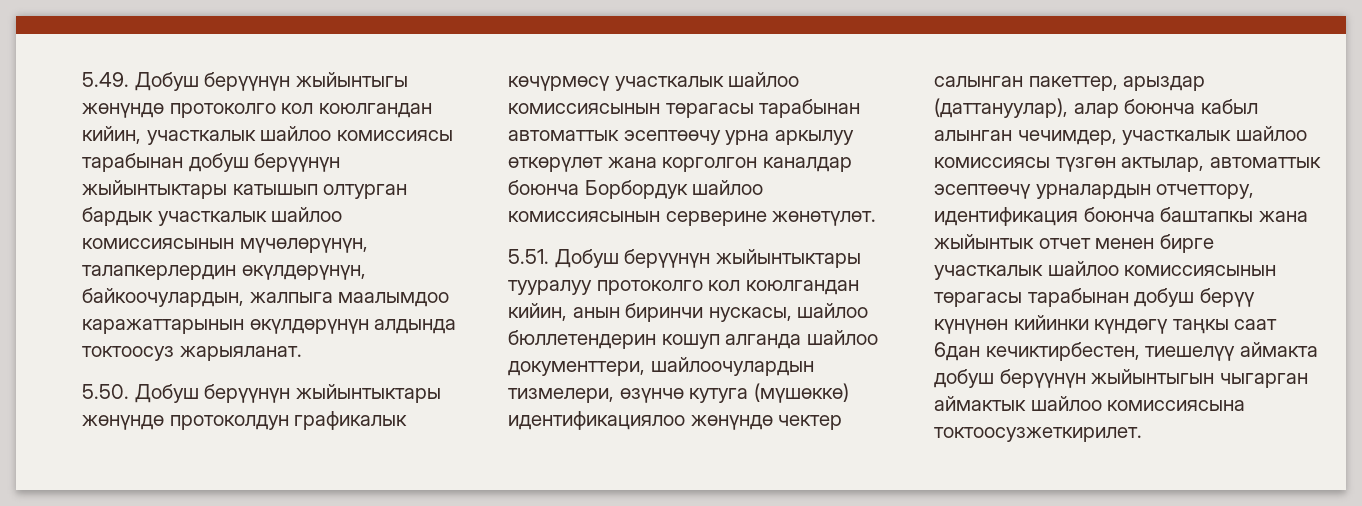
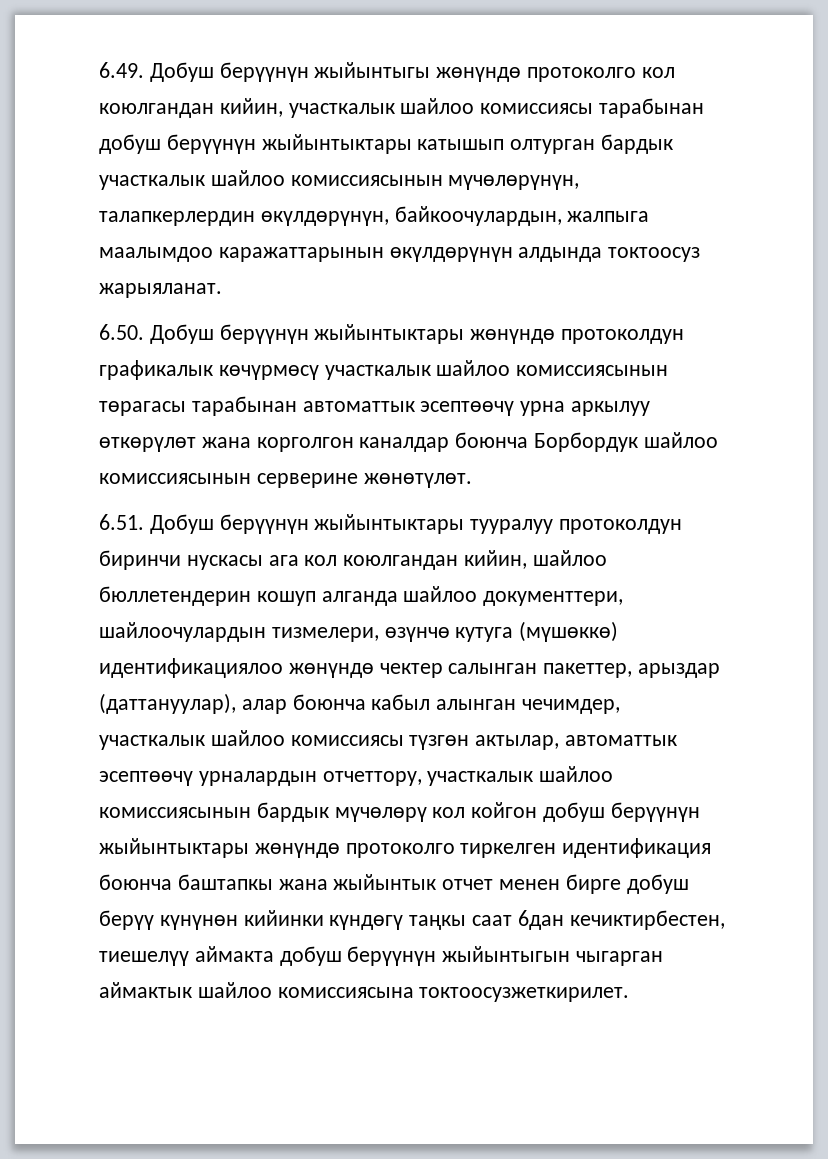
[82,72,129,87] 5.49. -> [99,62,144,78] 6.49.
[82,384,129,399] 5.50. -> [99,324,144,340] 6.50.
[623,130,721,145] эсептөөчу -> [420,401,515,416] эсептөөчү
[508,249,549,264] 5.51. -> [99,514,144,530] 6.51.
[596,280,859,295] [508,303,792,322] протоколго кол коюлгандан кийин, анын биринчи нускасы, -> [559,519,683,534] [99,550,528,570] протоколдун биринчи нускасы ага кол коюлгандан кийин,
(1255, 191) none -> [427,766,614,786] [99,802,700,822] [99,838,557,858] участкалык шайлоо комиссиясынын бардык мүчөлөрү кол койгон добуш берүүнүн жыйынтыктары жөнүндө протоколго тиркелген
[934,261,1277,280] [934,288,1129,307] участкалык шайлоо комиссиясынын төрагасы тарабынан -> (621, 884) none

